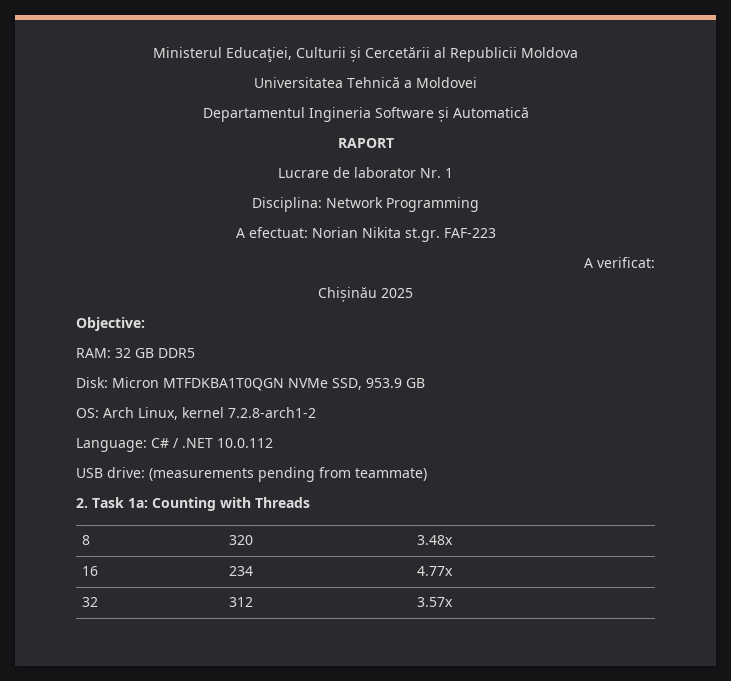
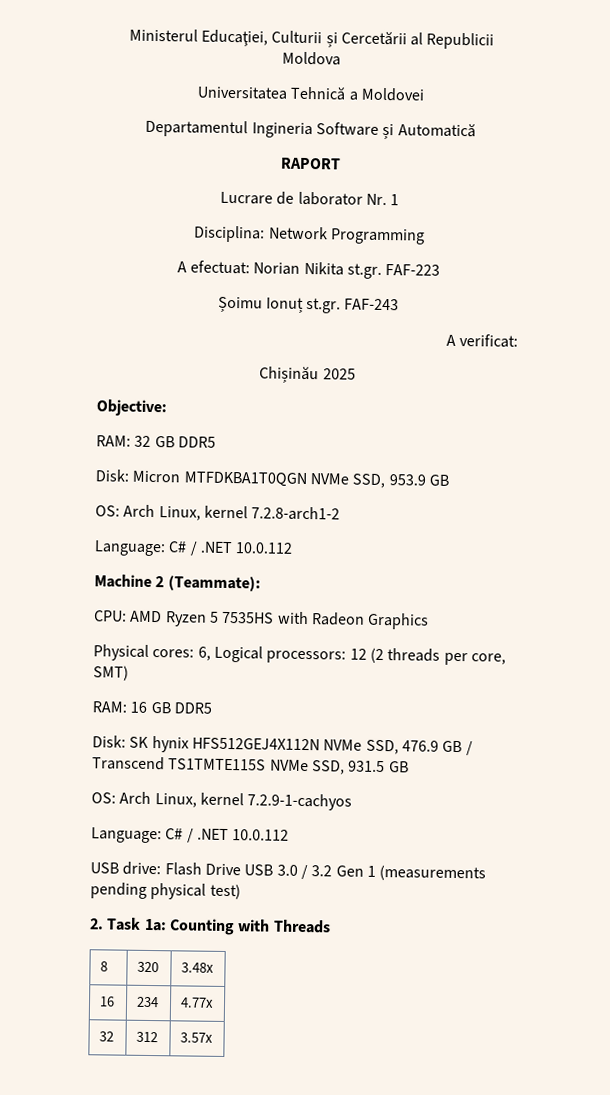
(496, 233) none -> [217,296,400,314] // Șoimu Ionuț st.gr. FAF-243
[76,467,427,482] USB drive: (measurements pending from teammate) -> [94,574,261,592] [94,610,430,630] [93,644,506,666] [93,665,129,681] [92,701,212,714] [92,735,473,756] [92,756,409,775] [91,791,353,811] [91,827,290,844] [90,861,487,882] [90,882,241,900] Machine 2 (Teammate): // CPU: AMD Ryzen 5 7535HS with Radeon Graphics // Physical cores: 6, Logical processors: 12 (2 threads per core, SMT) // RAM: 16 GB DDR5 // Disk: SK hynix HFS512GEJ4X112N NVMe SSD, 476.9 GB / Transcend TS1TMTE115S NVMe SSD, 931.5 GB // OS: Arch Linux, kernel 7.2.9-1-cachyos // Language: C# / .NET 10.0.112 // USB drive: Flash Drive USB 3.0 / 3.2 Gen 1 (measurements pending physical test)

